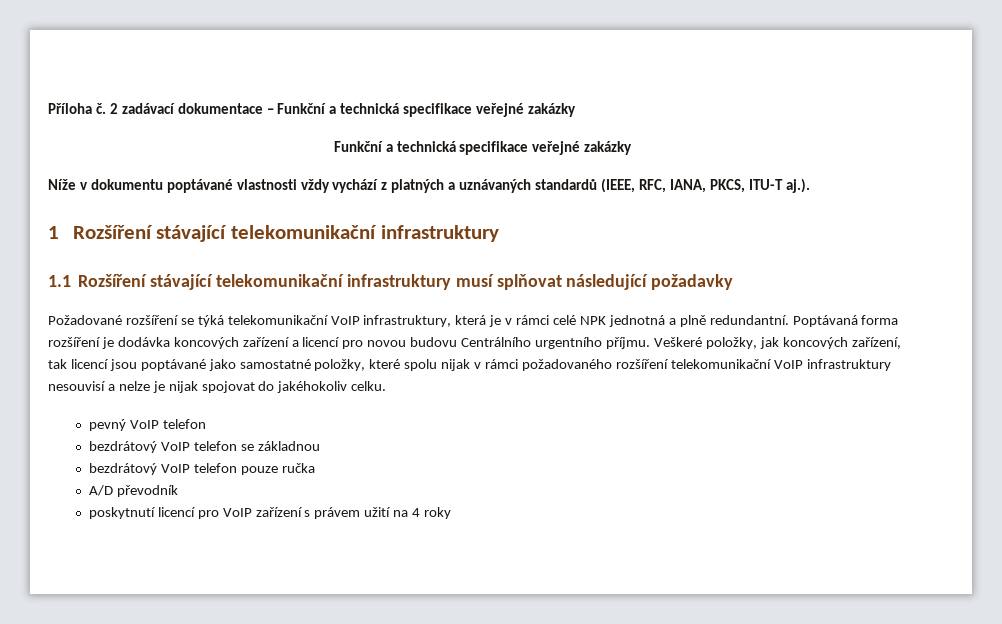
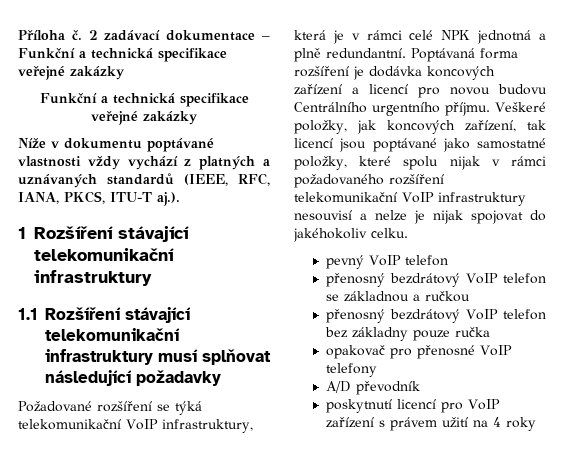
(206, 424) none -> [325,273,385,287] přenosný
[88,463,237,475] // bezdrátový VoIP telefon -> [412,291,470,302] [325,309,546,323] [324,327,408,341] a ručkou // přenosný bezdrátový VoIP telefon bez základny
(315, 468) none -> [325,345,512,359] [325,363,377,377] // opakovač pro přenosné VoIP telefony

